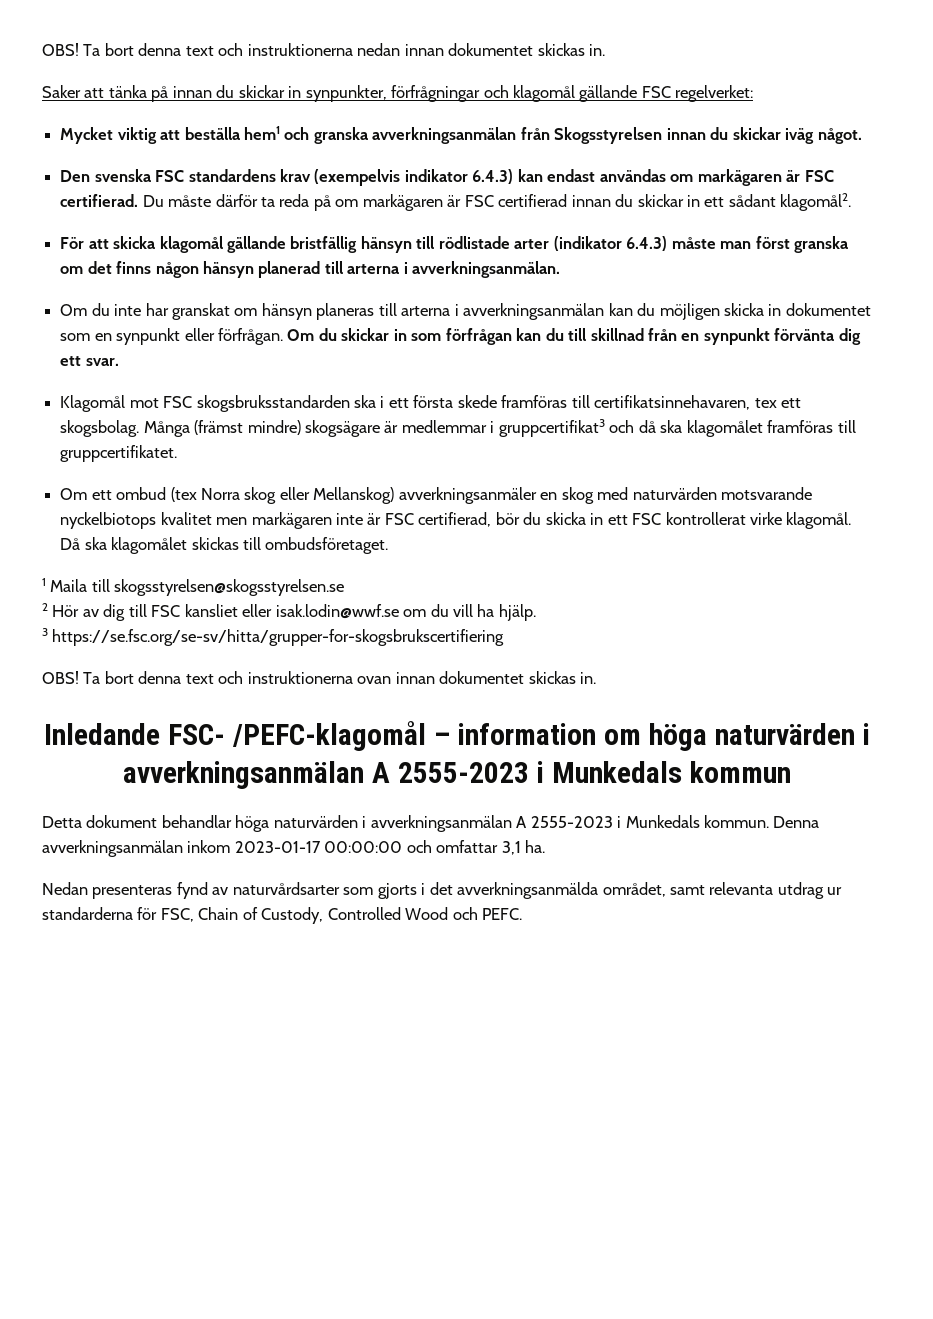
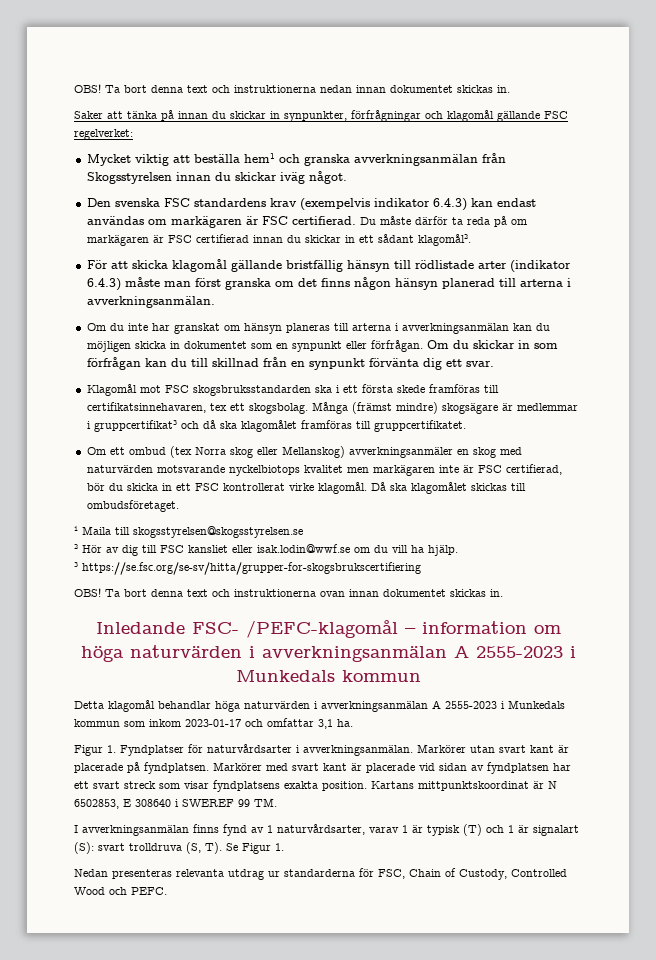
[86,815,158,828] dokument -> [108,700,155,712] klagomål
[704,815,820,828] [42,840,183,857] kommun. Denna avverkningsanmälan -> [74,719,145,727] kommun som
[324,841,403,853] 00:00:00 -> (241, 723) none
[42,882,706,899] Nedan presenteras fynd av naturvårdsarter som gjorts i det avverkningsanmälda området, samt -> [74,744,569,756] [74,762,571,774] [74,780,557,792] [74,798,277,809] [74,824,579,836] [74,842,284,854] [74,869,172,879] Figur 1. Fyndplatser för naturvårdsarter i avverkningsanmälan. Markörer utan svart kant är placerade på fyndplatsen. Markörer med svart kant är placerade vid sidan av fyndplatsen har ett svart streck som visar fyndplatsens exakta position. Kartans mittpunktskoordinat är N 6502853, E 308640 i SWEREF 99 TM. // I avverkningsanmälan finns fynd av 1 naturvårdsarter, varav 1 är typisk (T) och 1 är signalart (S): svart trolldruva (S, T). Se Figur 1. // Nedan presenteras

